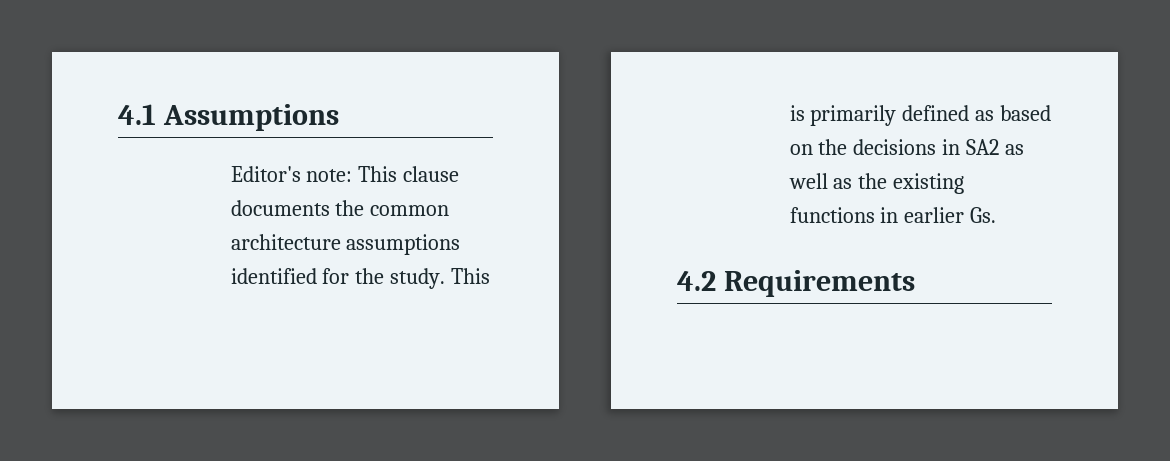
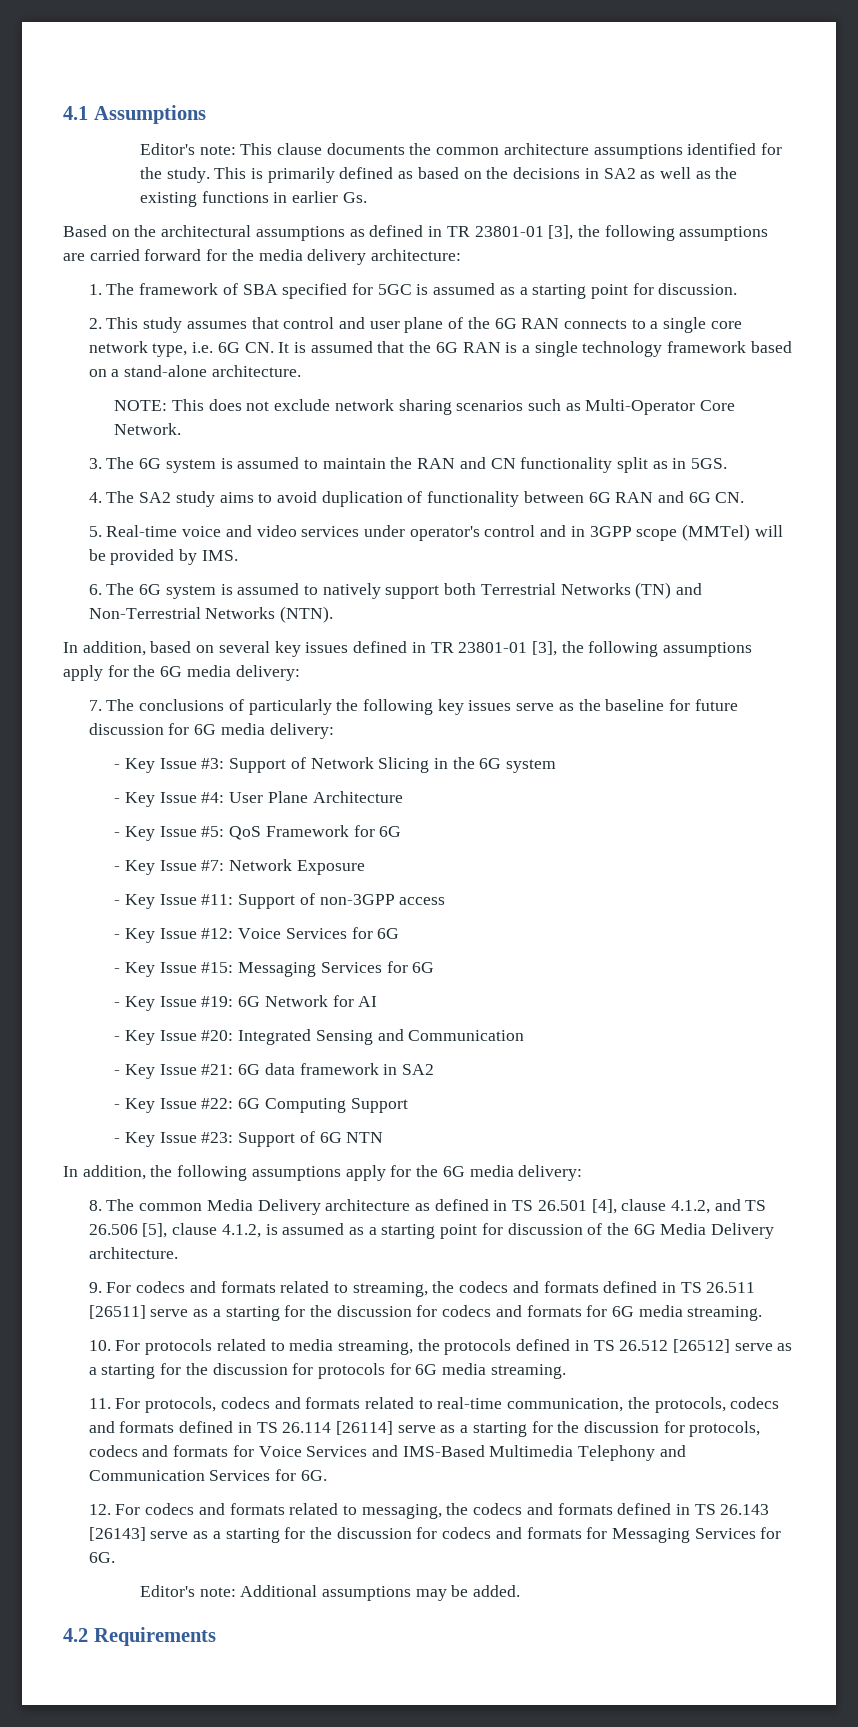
(997, 215) none -> [63,225,769,241] [63,249,462,265] [88,283,738,299] [88,317,742,333] [88,341,792,357] [88,365,301,377] [114,399,736,415] [114,423,182,435] [88,457,728,473] [88,491,745,507] [88,524,783,541] [88,549,238,565] [88,582,703,599] [88,606,334,623] [63,641,753,657] [63,665,300,681] [88,699,738,715] [88,723,334,739] [114,757,557,773] [114,791,403,807] [114,825,402,841] [114,859,365,875] [114,893,446,909] [114,927,400,943] [114,961,435,977] [114,995,378,1011] [114,1029,525,1045] [114,1063,435,1079] [114,1098,408,1113] [114,1131,384,1147] [63,1165,583,1181] [88,1199,767,1215] [88,1223,775,1239] [88,1247,178,1259] [88,1281,756,1297] [88,1305,763,1321] [88,1339,793,1355] [88,1363,566,1379] [88,1397,780,1413] [88,1421,761,1437] [88,1445,686,1461] [88,1469,327,1481] [88,1503,770,1519] [88,1527,782,1543] [88,1552,115,1563] [139,1585,521,1601] // Based on the architectural assumptions as defined in TR 23801-01 [3], the following assumptions are carried forward for the media delivery architecture: // 1. The framework of SBA specified for 5GC is assumed as a starting point for discussion. // 2. This study assumes that control and user plane of the 6G RAN connects to a single core network type, i.e. 6G CN. It is assumed that the 6G RAN is a single technology framework based on a stand-alone architecture. // NOTE: This does not exclude network sharing scenarios such as Multi-Operator Core Network. // 3. The 6G system is assumed to maintain the RAN and CN functionality split as in 5GS. // 4. The SA2 study aims to avoid duplication of functionality between 6G RAN and 6G CN. // 5. Real-time voice and video services under operator's control and in 3GPP scope (MMTel) will be provided by IMS. // 6. The 6G system is assumed to natively support both Terrestrial Networks (TN) and Non-Terrestrial Networks (NTN). // In addition, based on several key issues defined in TR 23801-01 [3], the following assumptions apply for the 6G media delivery: // 7. The conclusions of particularly the following key issues serve as the baseline for future discussion for 6G media delivery: // - Key Issue #3: Support of Network Slicing in the 6G system // - Key Issue #4: User Plane Architecture // - Key Issue #5: QoS Framework for 6G // - Key Issue #7: Network Exposure // - Key Issue #11: Support of non-3GPP access // - Key Issue #12: Voice Services for 6G // - Key Issue #15: Messaging Services for 6G // - Key Issue #19: 6G Network for AI // - Key Issue #20: Integrated Sensing and Communication // - Key Issue #21: 6G data framework in SA2 // - Key Issue #22: 6G Computing Support // - Key Issue #23: Support of 6G NTN // In addition, the following assumptions apply for the 6G media delivery: // 8. The common Media Delivery architecture as defined in TS 26.501 [4], clause 4.1.2, and TS 26.506 [5], clause 4.1.2, is assumed as a starting point for discussion of the 6G Media Delivery architecture. // 9. For codecs and formats related to streaming, the codecs and formats defined in TS 26.511 [26511] serve as a starting for the discussion for codecs and formats for 6G media streaming. // 10. For protocols related to media streaming, the protocols defined in TS 26.512 [26512] serve as a starting for the discussion for protocols for 6G media streaming. // 11. For protocols, codecs and formats related to real-time communication, the protocols, codecs and formats defined in TS 26.114 [26114] serve as a starting for the discussion for protocols, codecs and formats for Voice Services and IMS‑Based Multimedia Telephony and Communication Services for 6G. // 12. For codecs and formats related to messaging, the codecs and formats defined in TS 26.143 [26143] serve as a starting for the discussion for codecs and formats for Messaging Services for 6G. // Editor's note: Additional assumptions may be added.

